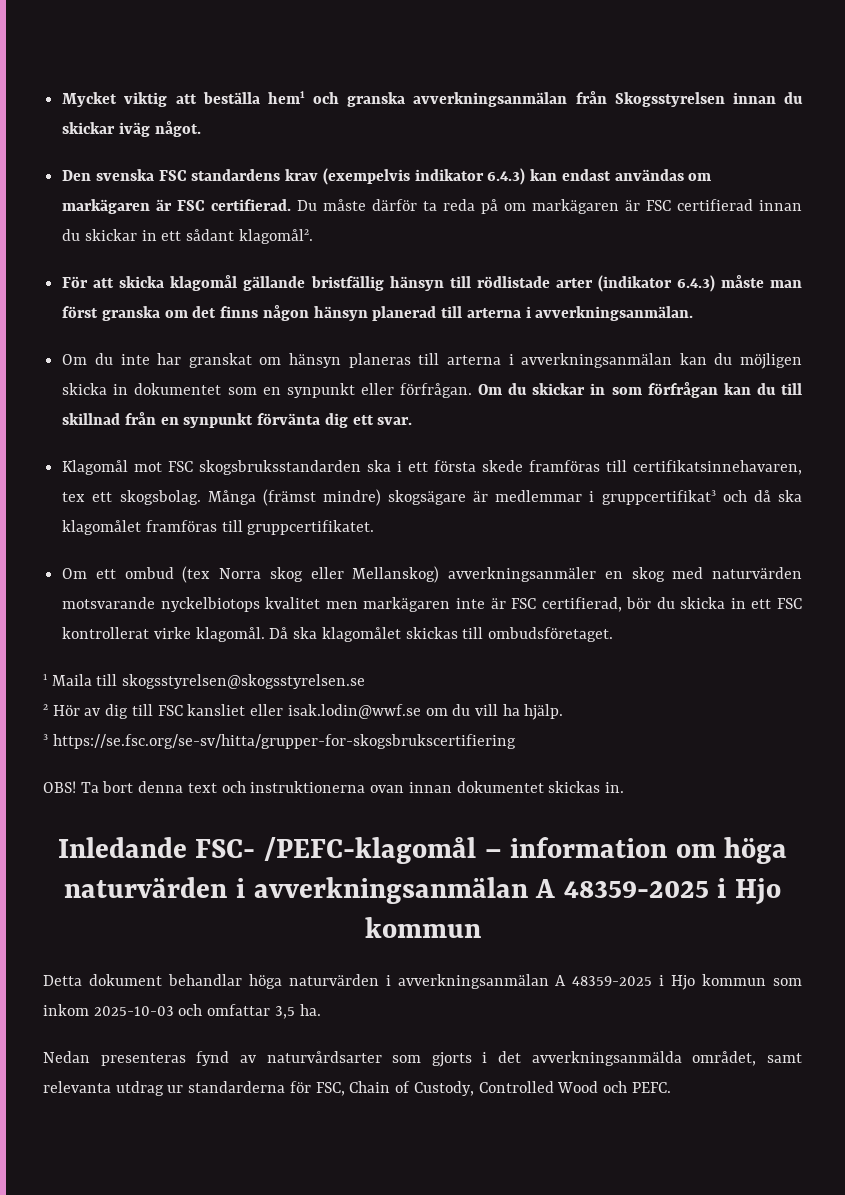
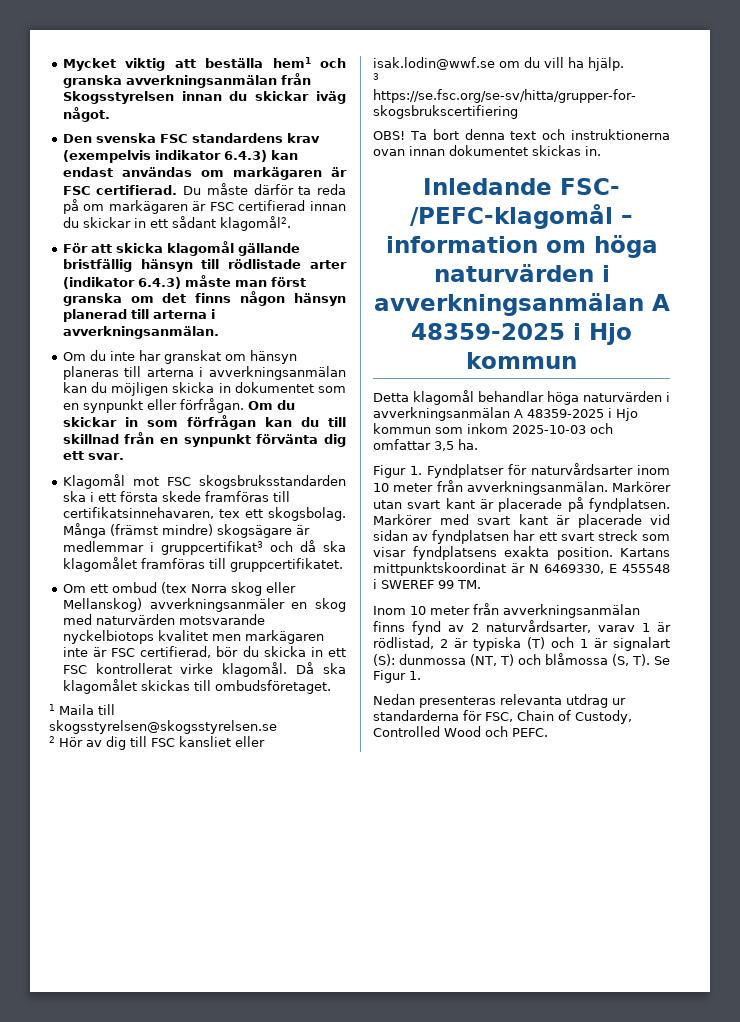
[88,974,162,986] dokument -> [413,390,474,405] klagomål
[43,1051,802,1067] Nedan presenteras fynd av naturvårdsarter som gjorts i det avverkningsanmälda området, samt -> [373,463,670,478] [373,480,671,495] [373,497,670,512] [373,514,670,528] [373,530,670,544] [373,546,670,560] [373,562,670,576] [373,579,481,589] [373,603,640,618] [373,620,671,635] [373,637,670,651] [373,653,670,666] [373,670,421,683] [373,694,496,708] Figur 1. Fyndplatser för naturvårdsarter inom 10 meter från avverkningsanmälan. Markörer utan svart kant är placerade på fyndplatsen. Markörer med svart kant är placerade vid sidan av fyndplatsen har ett svart streck som visar fyndplatsens exakta position. Kartans mittpunktskoordinat är N 6469330, E 455548 i SWEREF 99 TM. // Inom 10 meter från avverkningsanmälan finns fynd av 2 naturvårdsarter, varav 1 är rödlistad, 2 är typiska (T) och 1 är signalart (S): dunmossa (NT, T) och blåmossa (S, T). Se Figur 1. // Nedan presenteras

